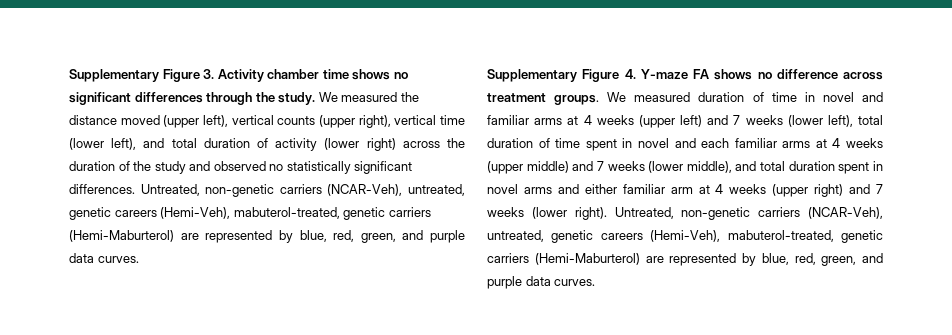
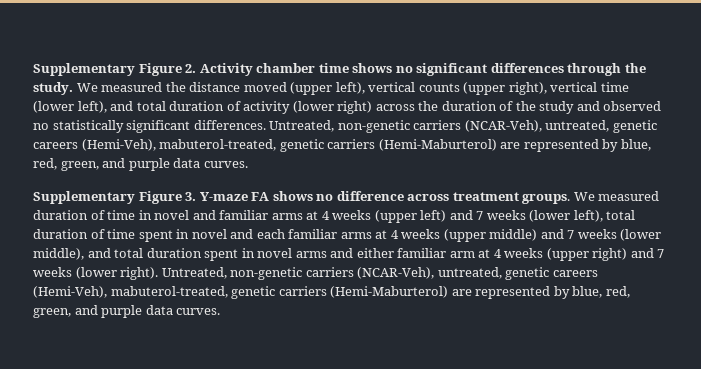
[69,69,215,82] Supplementary Figure 3. -> [33,63,197,76] Supplementary Figure 2.
[624,69,636,79] 4. -> [185,192,197,201] 3.

